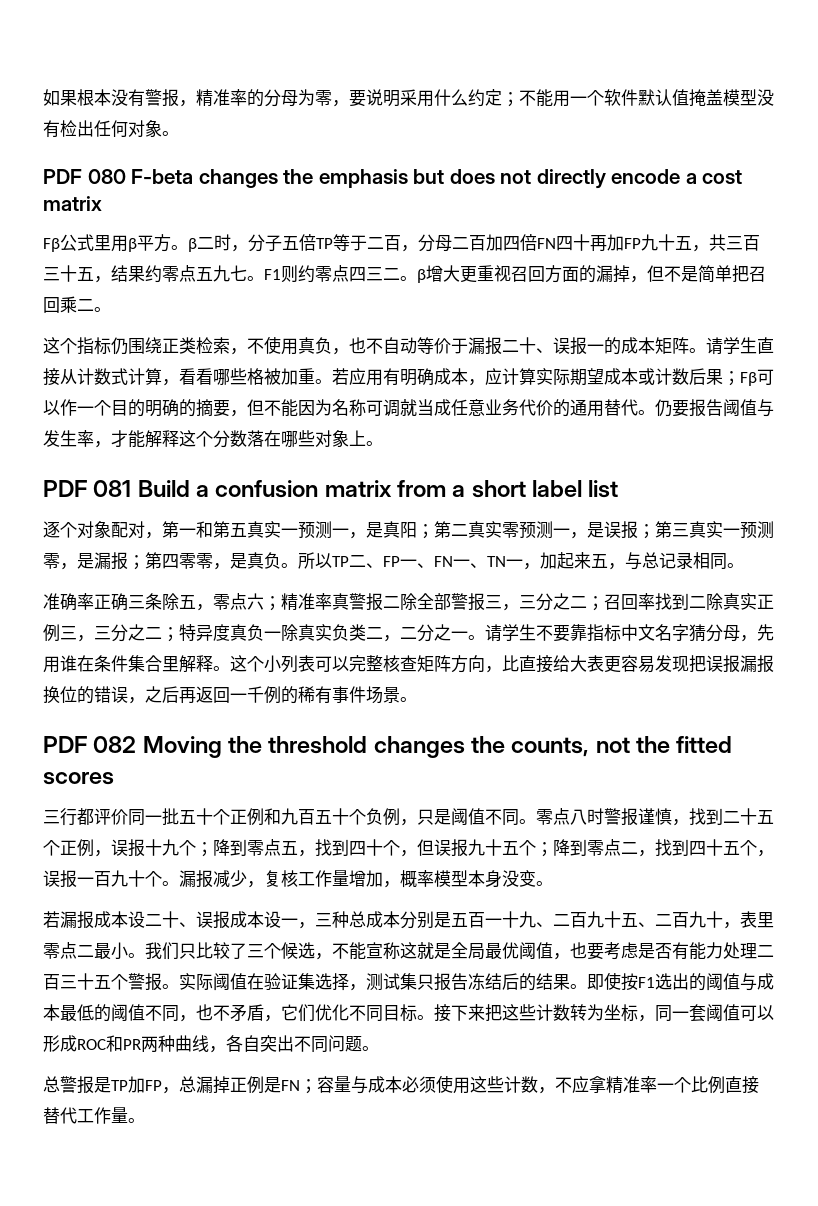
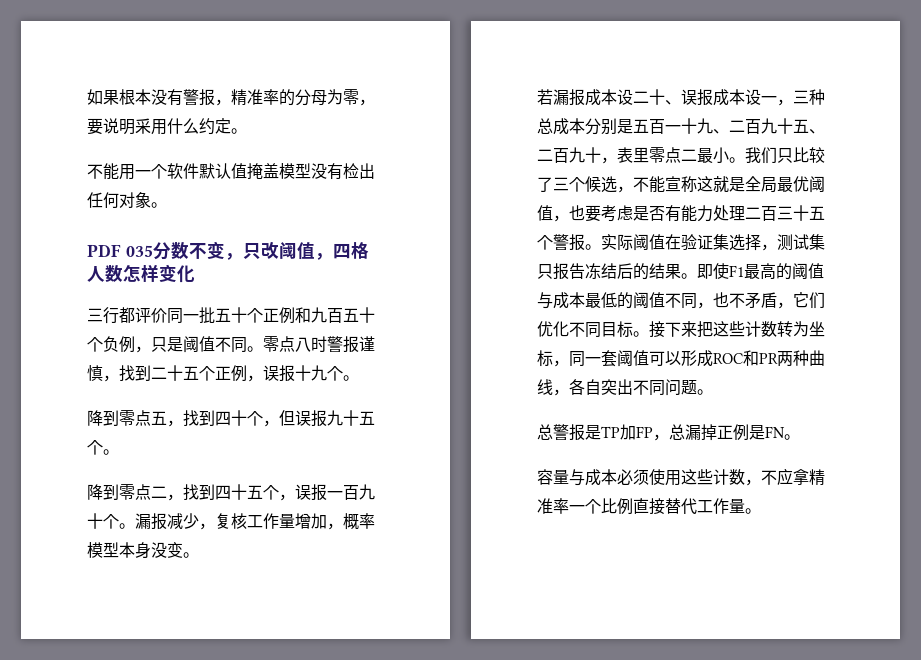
[502,92,519,107] ； -> [231,128,247,134] 。 //
[87,169,743,189] [43,196,102,211] [43,234,760,252] [43,265,766,283] [43,296,111,313] [43,336,774,355] [43,368,774,386] [43,399,774,417] [43,430,383,448] [43,480,619,498] [43,521,774,539] [43,552,744,570] [43,593,774,611] [43,624,774,642] [43,655,774,673] [43,686,417,704] [43,736,733,758] [43,772,114,785] 080 F-beta changes the emphasis but does not directly encode a cost matrix // Fβ公式里用β平方。β二时，分子五倍TP等于二百，分母二百加四倍FN四十再加FP九十五，共三百三十五，结果约零点五九七。F1则约零点四三二。β增大更重视召回方面的漏掉，但不是简单把召回乘二。 // 这个指标仍围绕正类检索，不使用真负，也不自动等价于漏报二十、误报一的成本矩阵。请学生直接从计数式计算，看看哪些格被加重。若应用有明确成本，应计算实际期望成本或计数后果；Fβ可以作一个目的明确的摘要，但不能因为名称可调就当成任意业务代价的通用替代。仍要报告阈值与发生率，才能解释这个分数落在哪些对象上。 // PDF 081 Build a confusion matrix from a short label list // 逐个对象配对，第一和第五真实一预测一，是真阳；第二真实零预测一，是误报；第三真实一预测零，是漏报；第四零零，是真负。所以TP二、FP一、FN一、TN一，加起来五，与总记录相同。 // 准确率正确三条除五，零点六；精准率真警报二除全部警报三，三分之二；召回率找到二除真实正例三，三分之二；特异度真负一除真实负类二，二分之一。请学生不要靠指标中文名字猜分母，先用谁在条件集合里解释。这个小列表可以完整核查矩阵方向，比直接给大表更容易发现把误报漏报换位的错误，之后再返回一千例的稀有事件场景。 // PDF 082 Moving the threshold changes the counts, not the fitted scores -> [125,241,369,260] [87,264,195,283] 035分数不变，只改阈值，四格人数怎样变化
[196,842,213,857] ； -> [343,375,359,381] 。 //
[536,842,553,857] ； -> [103,449,119,455] 。 //
[621,973,689,991] 按F1选出 -> [729,263,776,280] F1最高
[300,1079,317,1094] ； -> [784,434,800,440] 。 //

